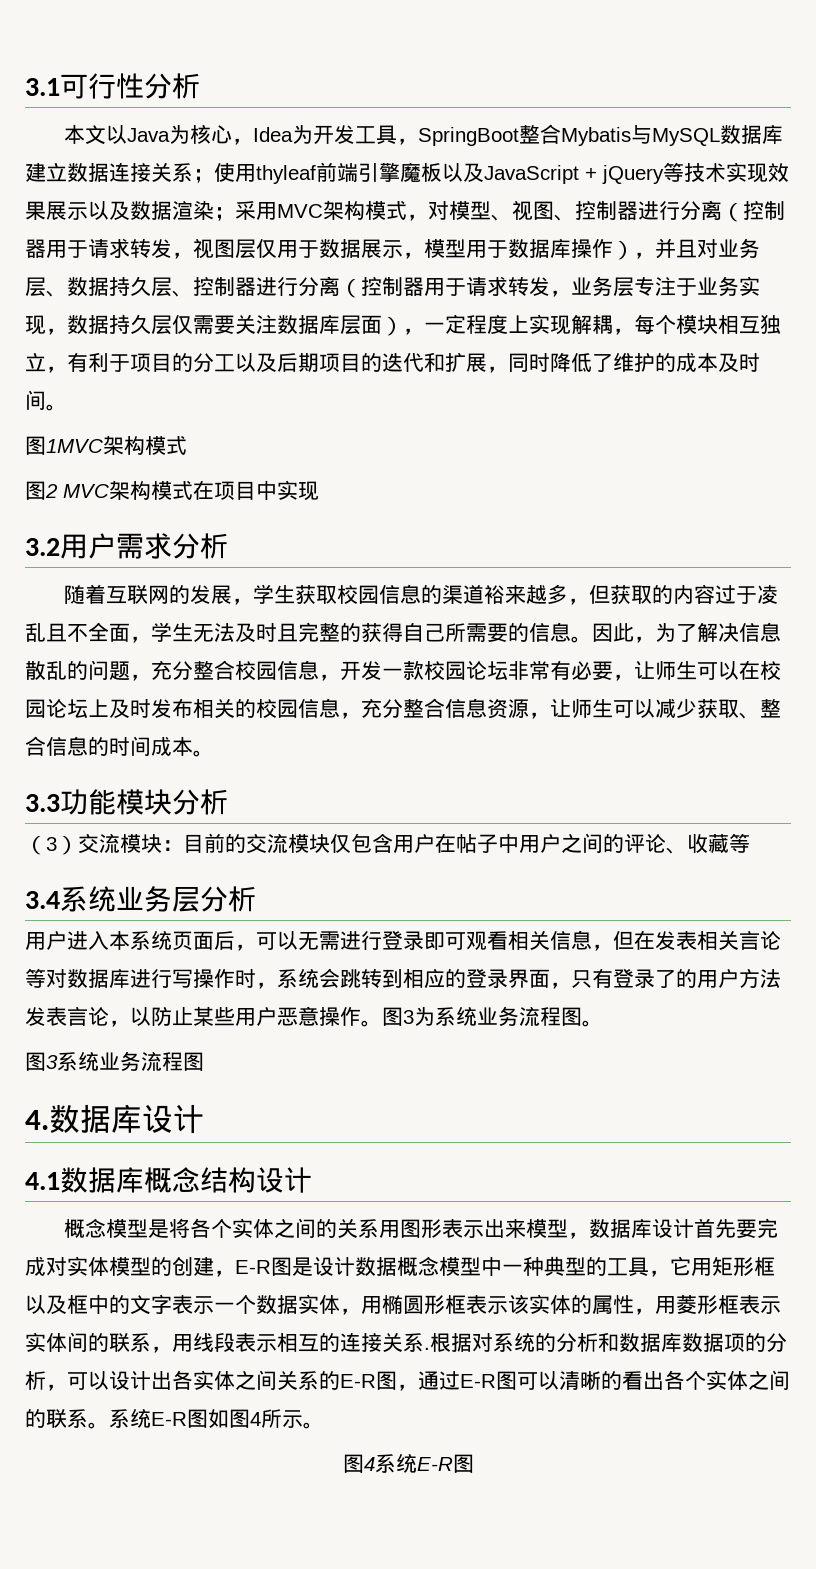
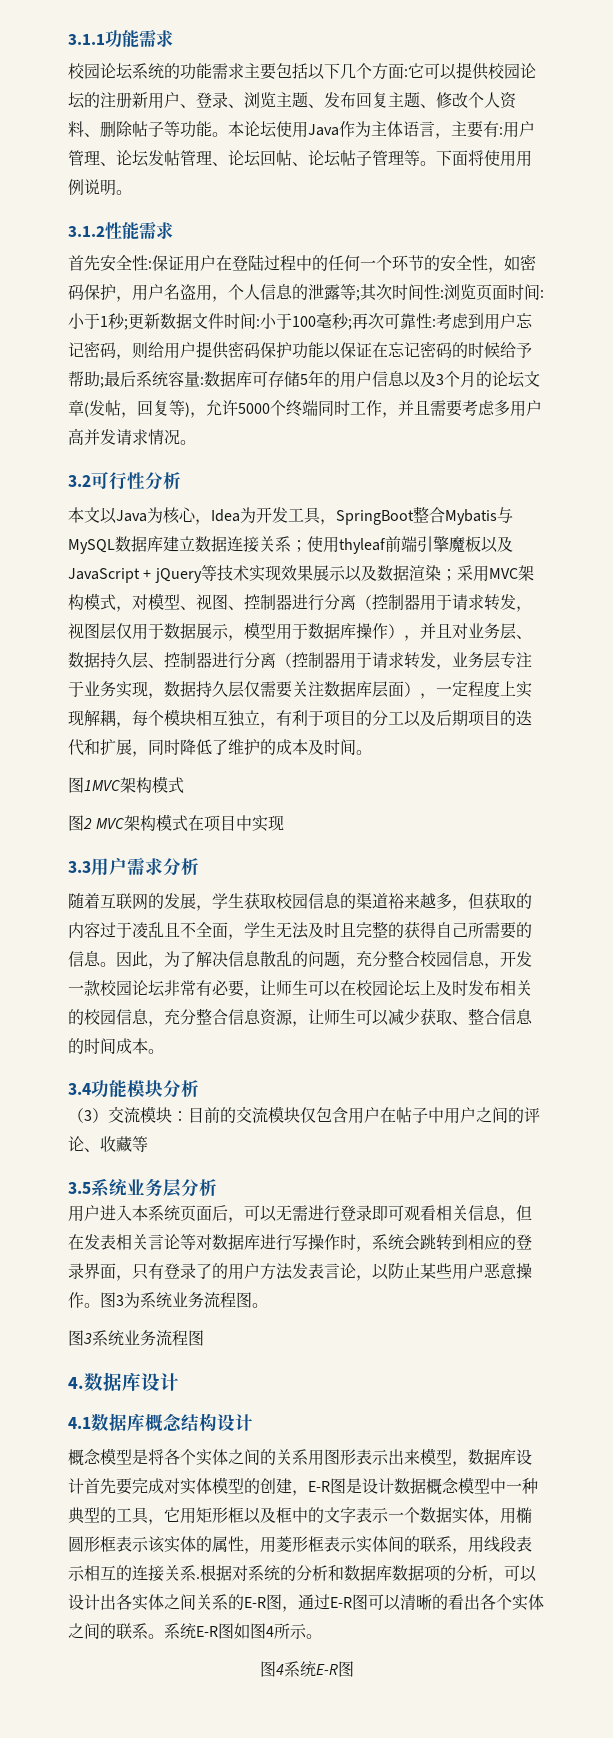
[25,78,60,96] 3.1 -> [68,29,173,47] [68,62,536,80] [68,92,517,109] [68,121,535,139] [68,150,532,167] [68,179,132,196] [68,221,173,240] [68,254,536,273] [68,284,544,302] [68,312,533,330] [68,341,532,360] [68,370,540,388] [68,400,542,418] [68,428,196,445] [68,475,91,487] 3.1.1功能需求 // 校园论坛系统的功能需求主要包括以下几个方面:它可以提供校园论坛的注册新用户、登录、浏览主题、发布回复主题、修改个人资料、删除帖子等功能。本论坛使用Java作为主体语言，主要有:用户管理、论坛发帖管理、论坛回帖、论坛帖子管理等。下面将使用用例说明。 // 3.1.2性能需求 // 首先安全性:保证用户在登陆过程中的任何一个环节的安全性，如密码保护，用户名盗用，个人信息的泄露等;其次时间性:浏览页面时间:小于1秒;更新数据文件时间:小于100毫秒;再次可靠性:考虑到用户忘记密码，则给用户提供密码保护功能以保证在忘记密码的时候给予帮助;最后系统容量:数据库可存储5年的用户信息以及3个月的论坛文章(发帖，回复等)，允许5000个终端同时工作，并且需要考虑多用户高并发请求情况。 // 3.2
[25,538,60,556] 3.2 -> [68,861,91,873] 3.3
[25,794,60,812] 3.3 -> [68,1083,91,1095] 3.4
[25,891,60,909] 3.4 -> [68,1182,91,1194] 3.5

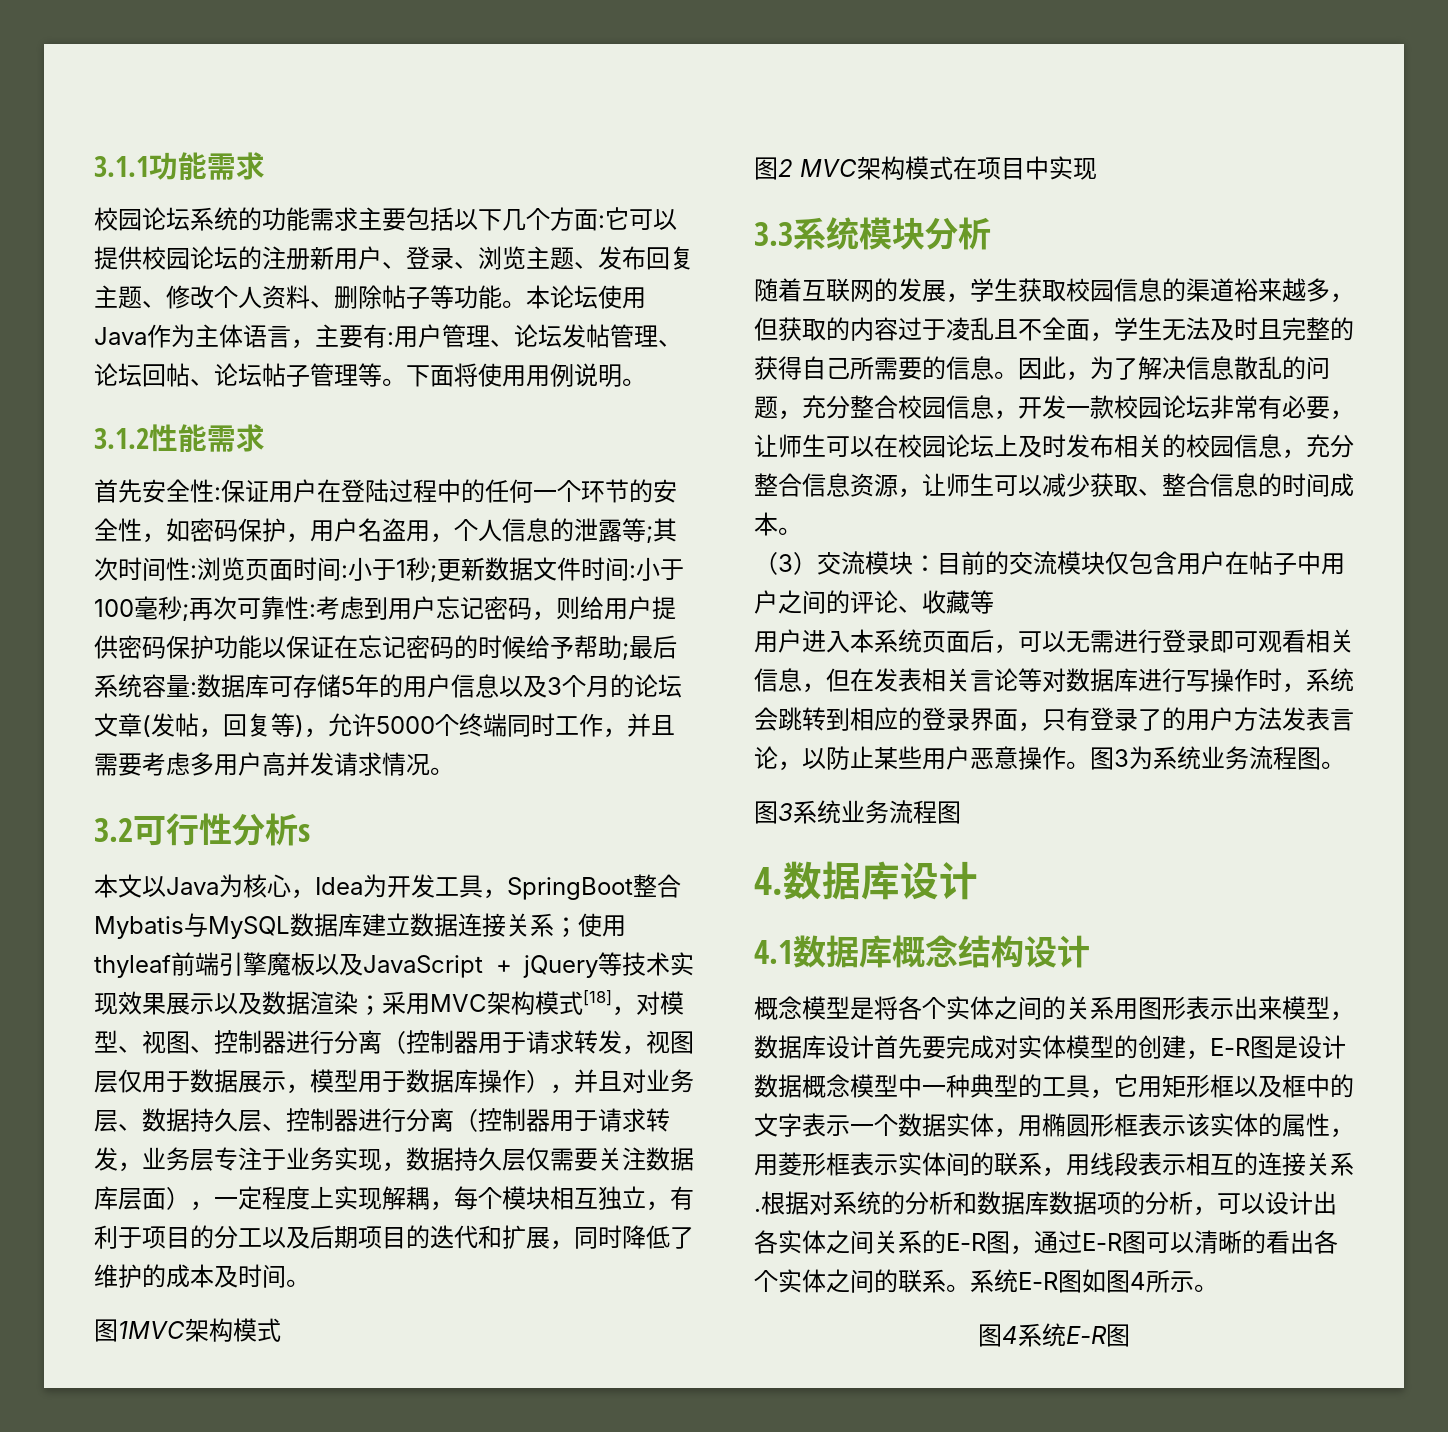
(181, 480) none -> [298,824,310,842] s
(116, 602) none -> [583,990,612,1006] [18]
[91,857,163,876] 用户需求 -> [793,217,925,250] 系统模块
[68,1080,199,1098] // 3.4功能模块分析 -> (802, 531) none
[68,1178,217,1197] // 3.5系统业务层分析 -> (994, 602) none

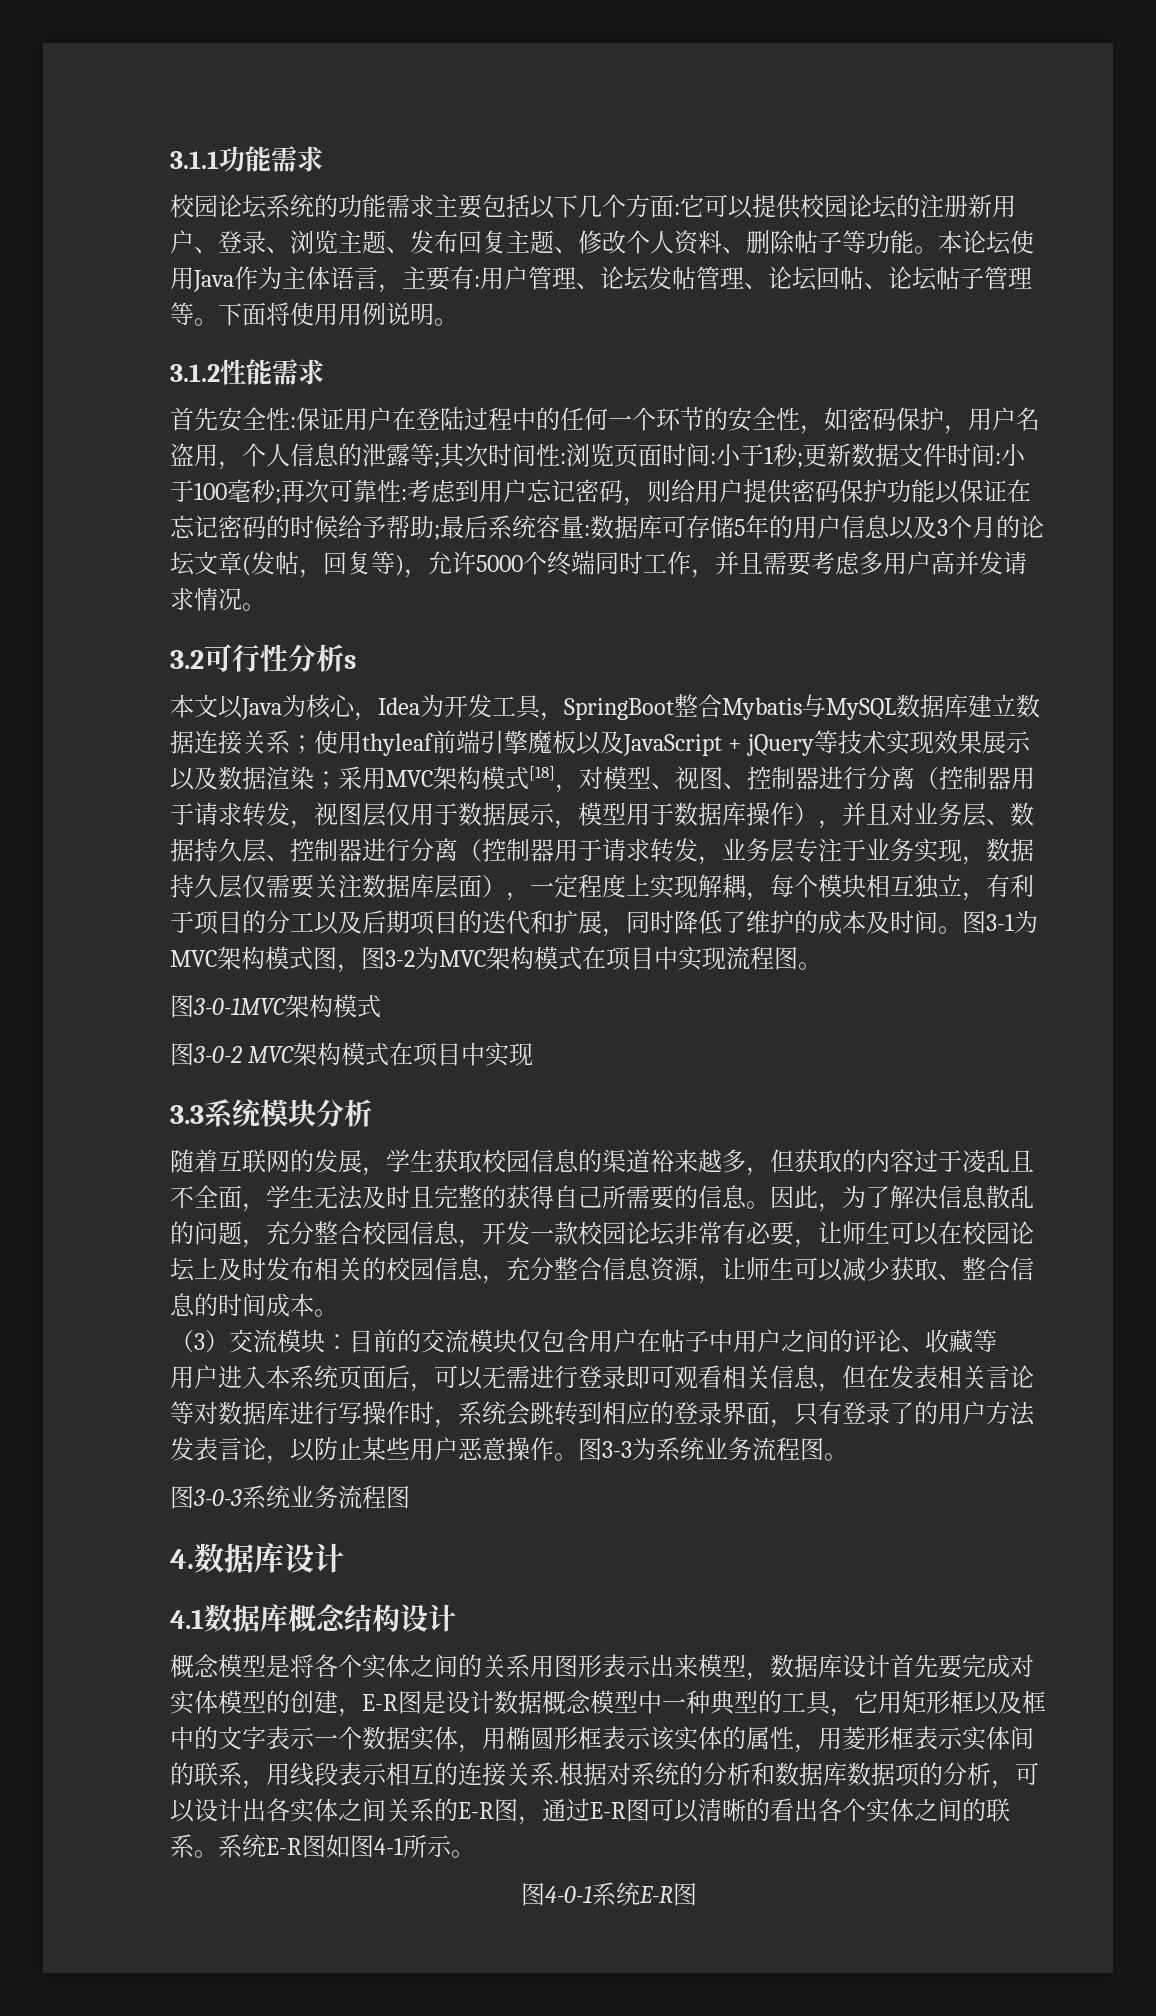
[94,1319,185,1342] // 图1MVC -> [962,910,1038,934] [170,946,822,973] [170,994,286,1018] 图3-1为MVC架构模式图，图3-2为MVC架构模式在项目中实现流程图。 // 图3-0-1MVC
[778,159,793,177] 2 -> [193,1046,243,1063] 3-0-2
[1114,749,1129,767] 3 -> [602,1441,632,1458] 3-3
[778,803,793,821] 3 -> [193,1489,242,1506] 3-0-3
[1130,1272,1146,1290] 4 -> [374,1838,403,1855] 4-1
[1002,1326,1018,1344] 4 -> [544,1886,592,1903] 4-0-1

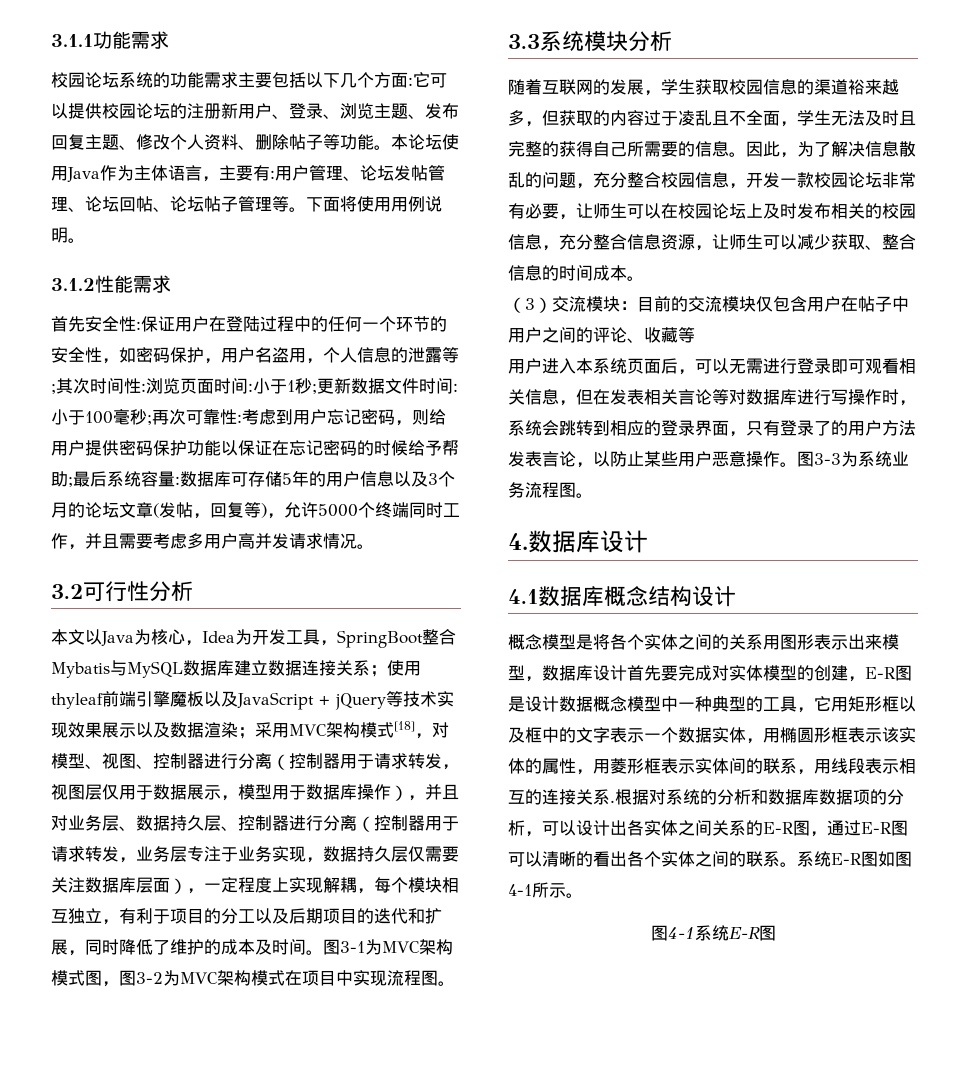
[344,655,356,669] s -> (193, 591) none
[170,994,381,1018] [170,1042,534,1067] // 图3-0-1MVC架构模式 // 图3-0-2 MVC架构模式在项目中实现 -> (455, 983) none
[170,1485,410,1509] // 图3-0-3系统业务流程图 -> (593, 495) none
[544,1886,592,1903] 4-0-1 -> [667,927,695,939] 4-1

